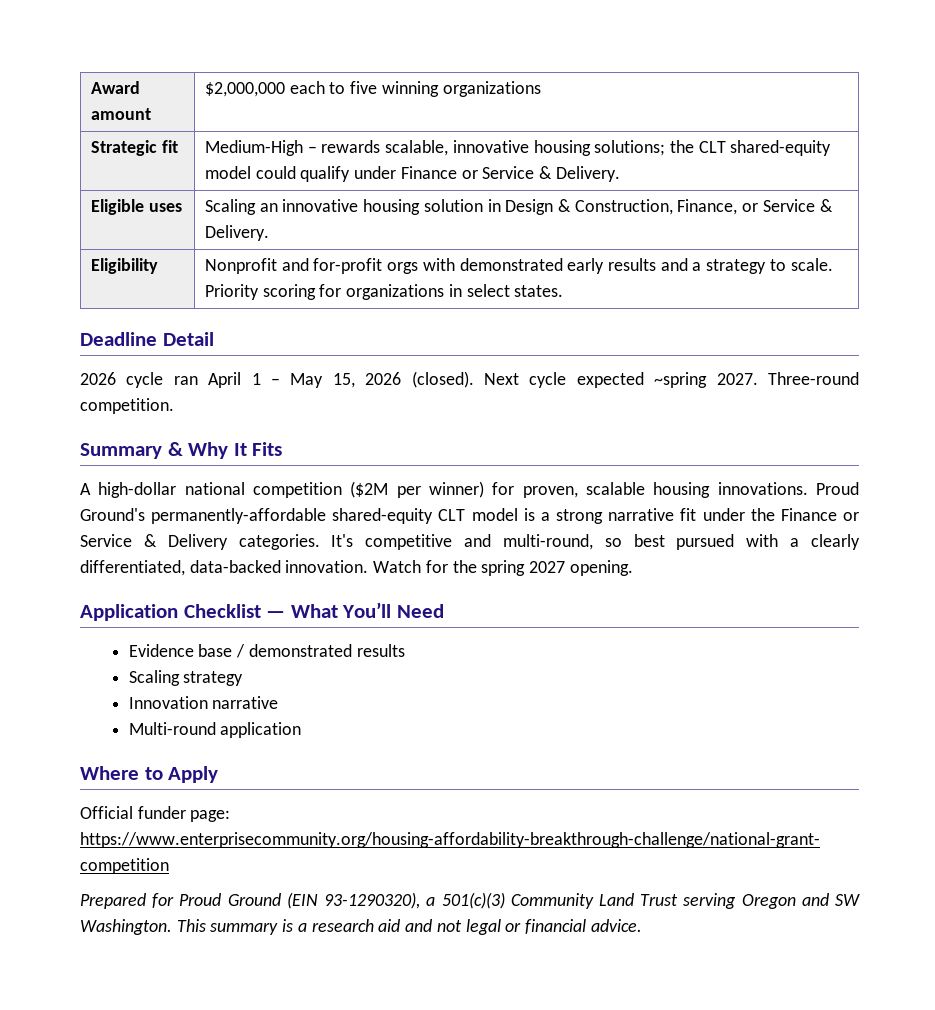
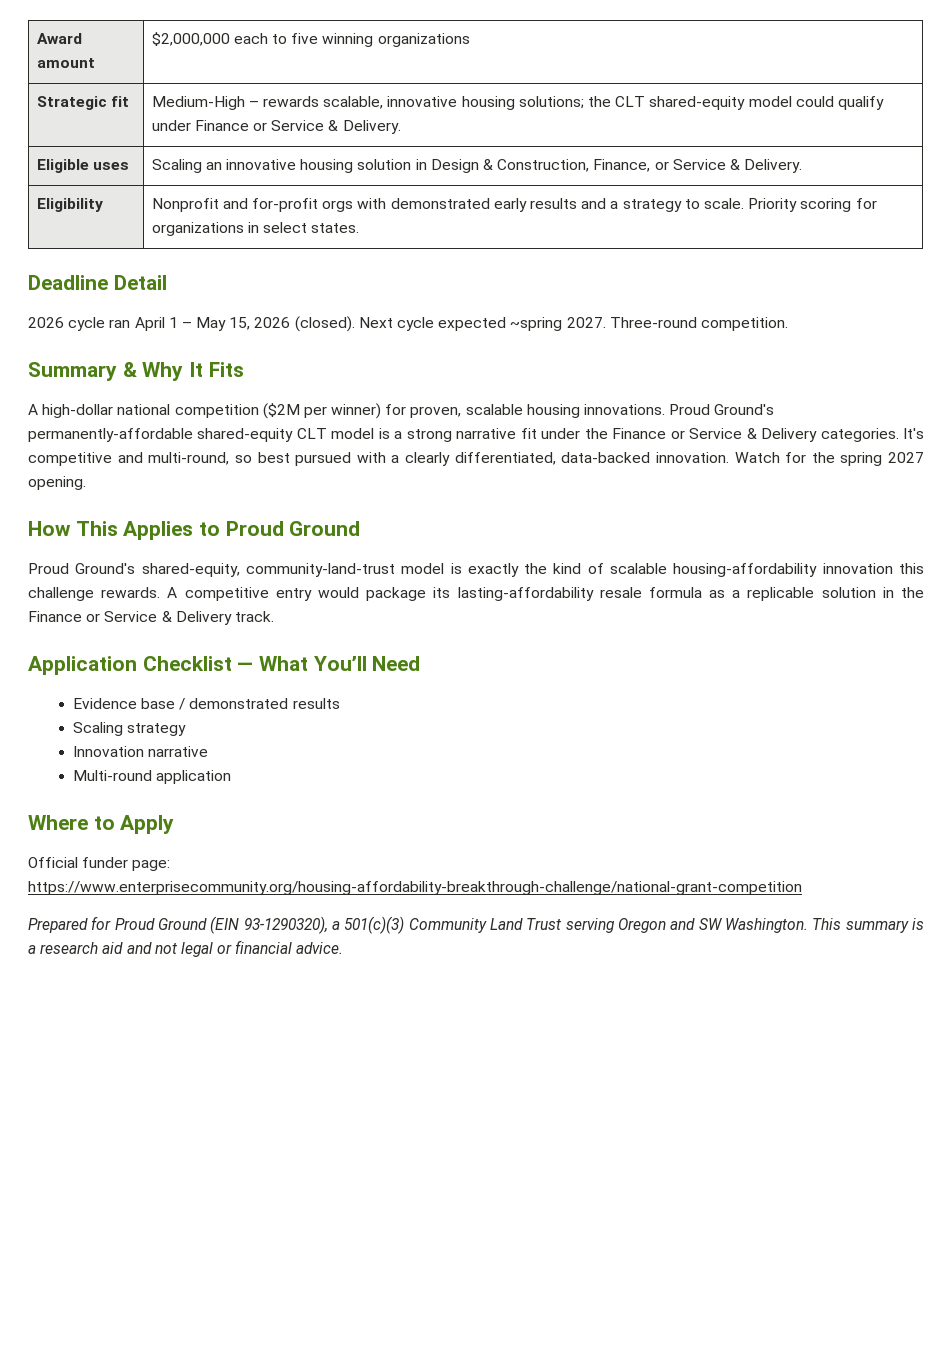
(633, 568) none -> [28,521,361,540] [28,563,924,577] [28,587,924,601] [28,611,274,625] // How This Applies to Proud Ground // Proud Ground's shared-equity, community-land-trust model is exactly the kind of scalable housing-affordability innovation this challenge rewards. A competitive entry would package its lasting-affordability resale formula as a replicable solution in the Finance or Service & Delivery track.

